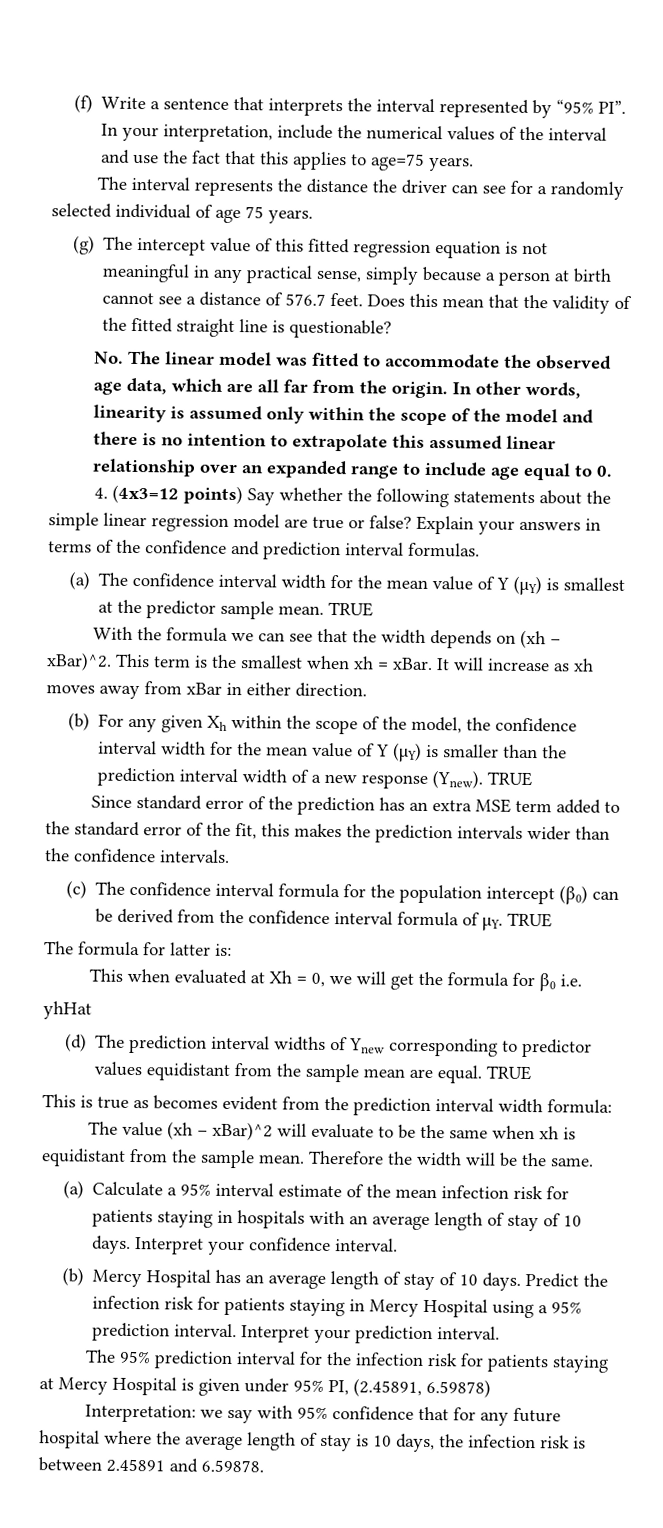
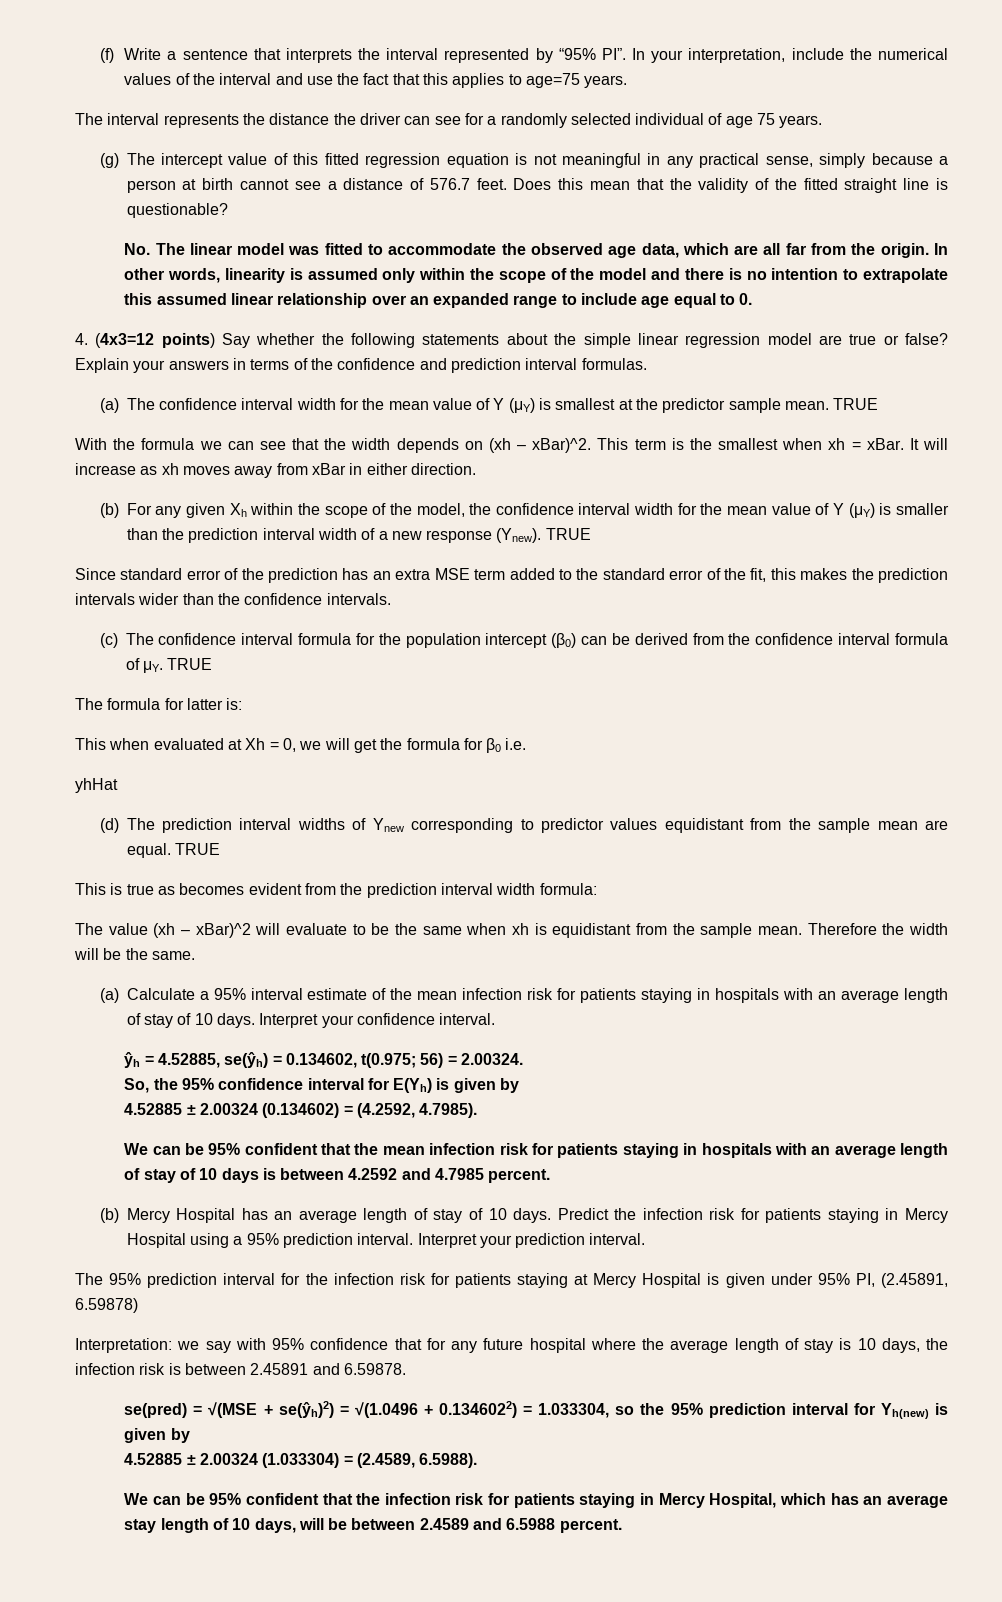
(399, 1245) none -> [124,1052,524,1068] [124,1078,520,1093] [124,1103,478,1118] [124,1143,948,1158] [124,1168,551,1183] // ŷh = 4.52885, se(ŷh) = 0.134602, t(0.975; 56) = 2.00324. // So, the 95% confidence interval for E(Yh) is given by // 4.52885 ± 2.00324 (0.134602) = (4.2592, 4.7985). // We can be 95% confident that the mean infection risk for patients staying in hospitals with an average length of stay of 10 days is between 4.2592 and 4.7985 percent.
(264, 1466) none -> [124,1401,949,1419] [124,1428,190,1443] [124,1453,478,1468] [124,1493,949,1508] [124,1518,622,1533] // se(pred) = √(MSE + se(ŷh)2) = √(1.0496 + 0.1346022) = 1.033304, so the 95% prediction interval for Yh(new) is given by // 4.52885 ± 2.00324 (1.033304) = (2.4589, 6.5988). // We can be 95% confident that the infection risk for patients staying in Mercy Hospital, which has an average stay length of 10 days, will be between 2.4589 and 6.5988 percent.

